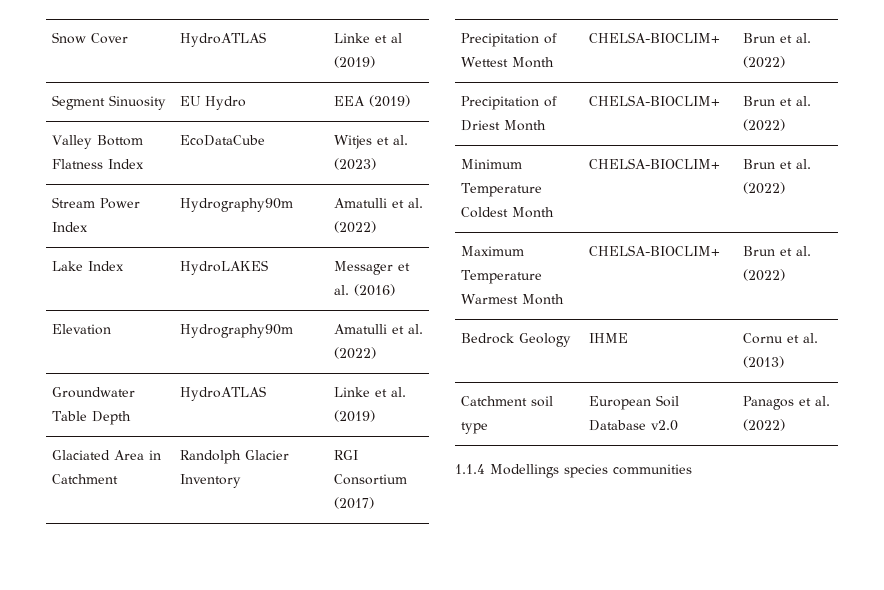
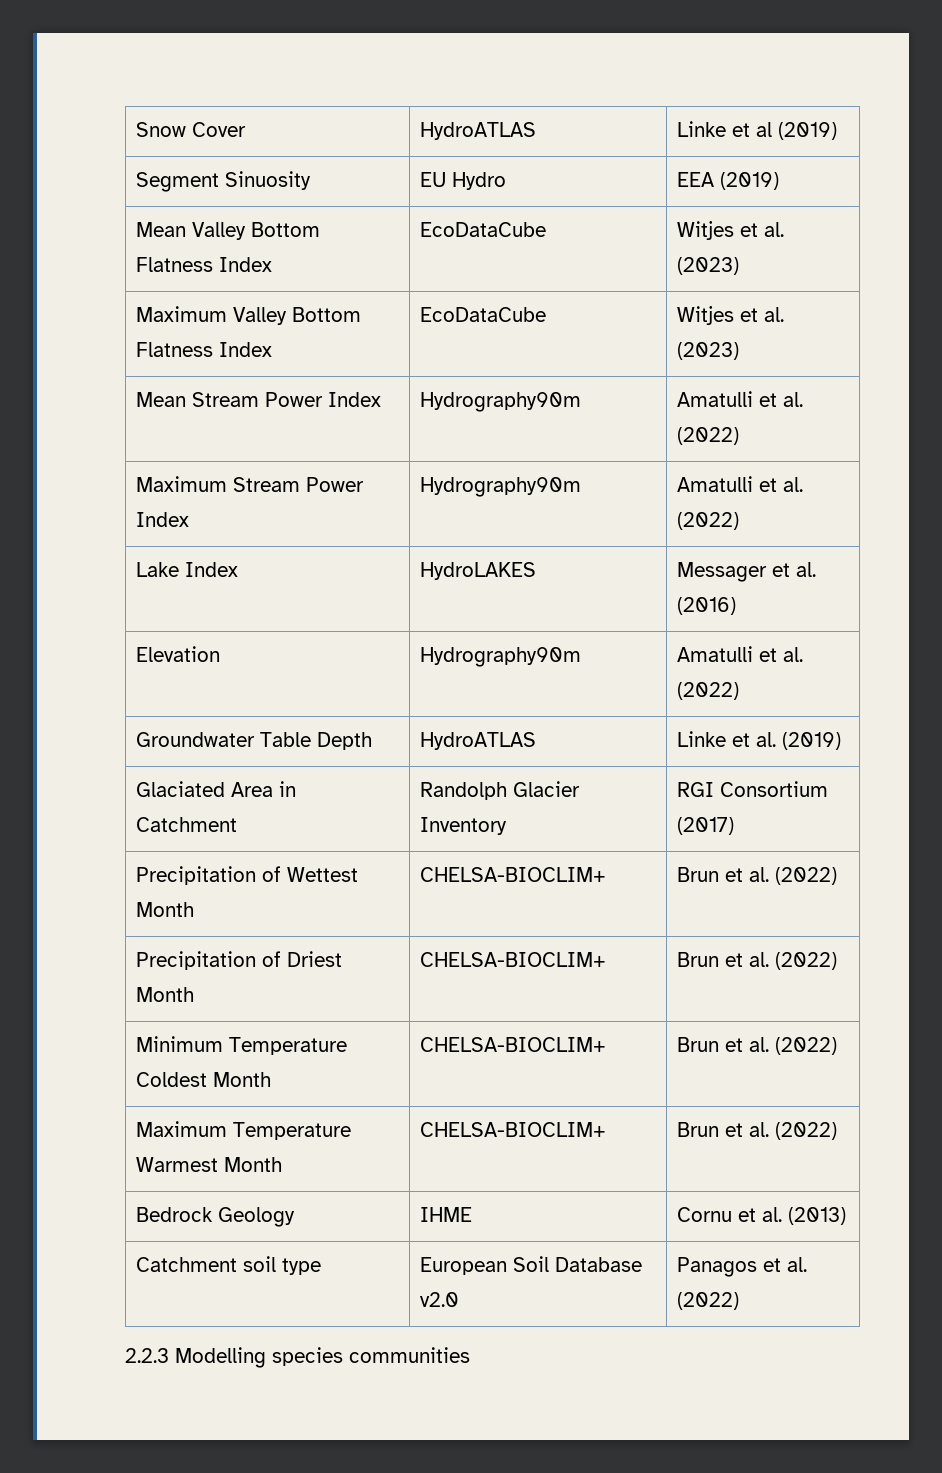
[51,135,143,149] [51,159,144,169] [179,135,265,146] [333,135,408,149] [333,158,376,170] Valley Bottom Flatness Index | EcoDataCube | Witjes et al. (2023) // -> [136,222,321,240] [136,257,273,272] [420,222,547,237] [677,221,785,240] [677,257,740,275] [136,306,362,325] [136,342,273,357] [420,307,547,322] [677,306,785,325] [677,342,740,360] [136,392,382,407] [420,392,582,412] [677,391,804,407] [677,427,740,445] [136,476,228,492] Mean Valley Bottom Flatness Index | EcoDataCube | Witjes et al. (2023) // Maximum Valley Bottom Flatness Index | EcoDataCube | Witjes et al. (2023) // Mean Stream Power Index | Hydrography90m | Amatulli et al. (2022) // Maximum
[455,464,559,478] 1.1.4 Modellings -> [125,1347,266,1368] 2.2.3 Modelling

